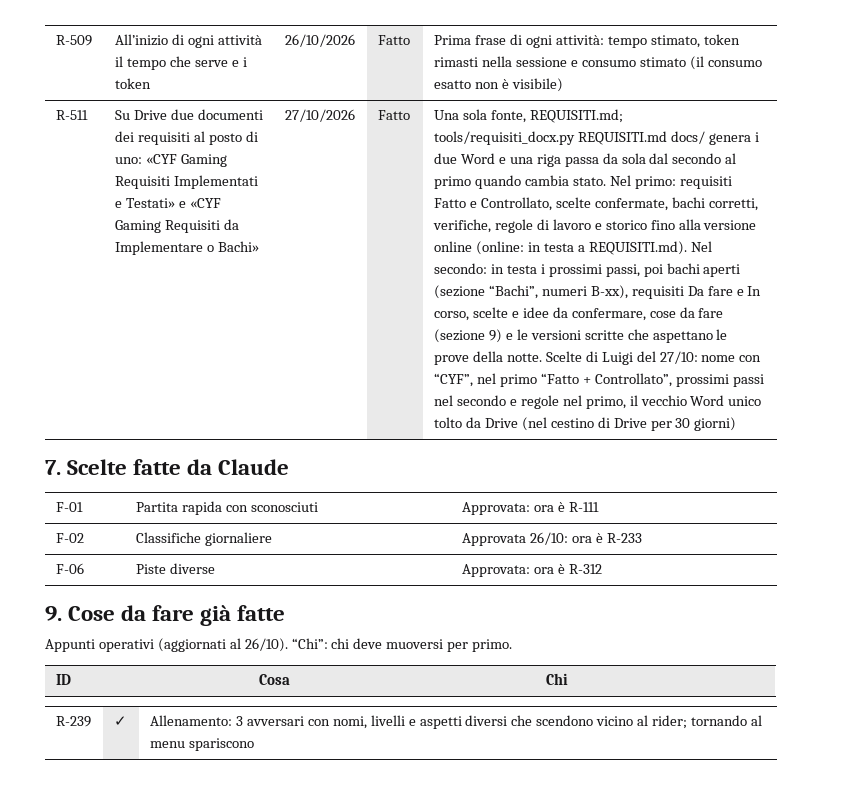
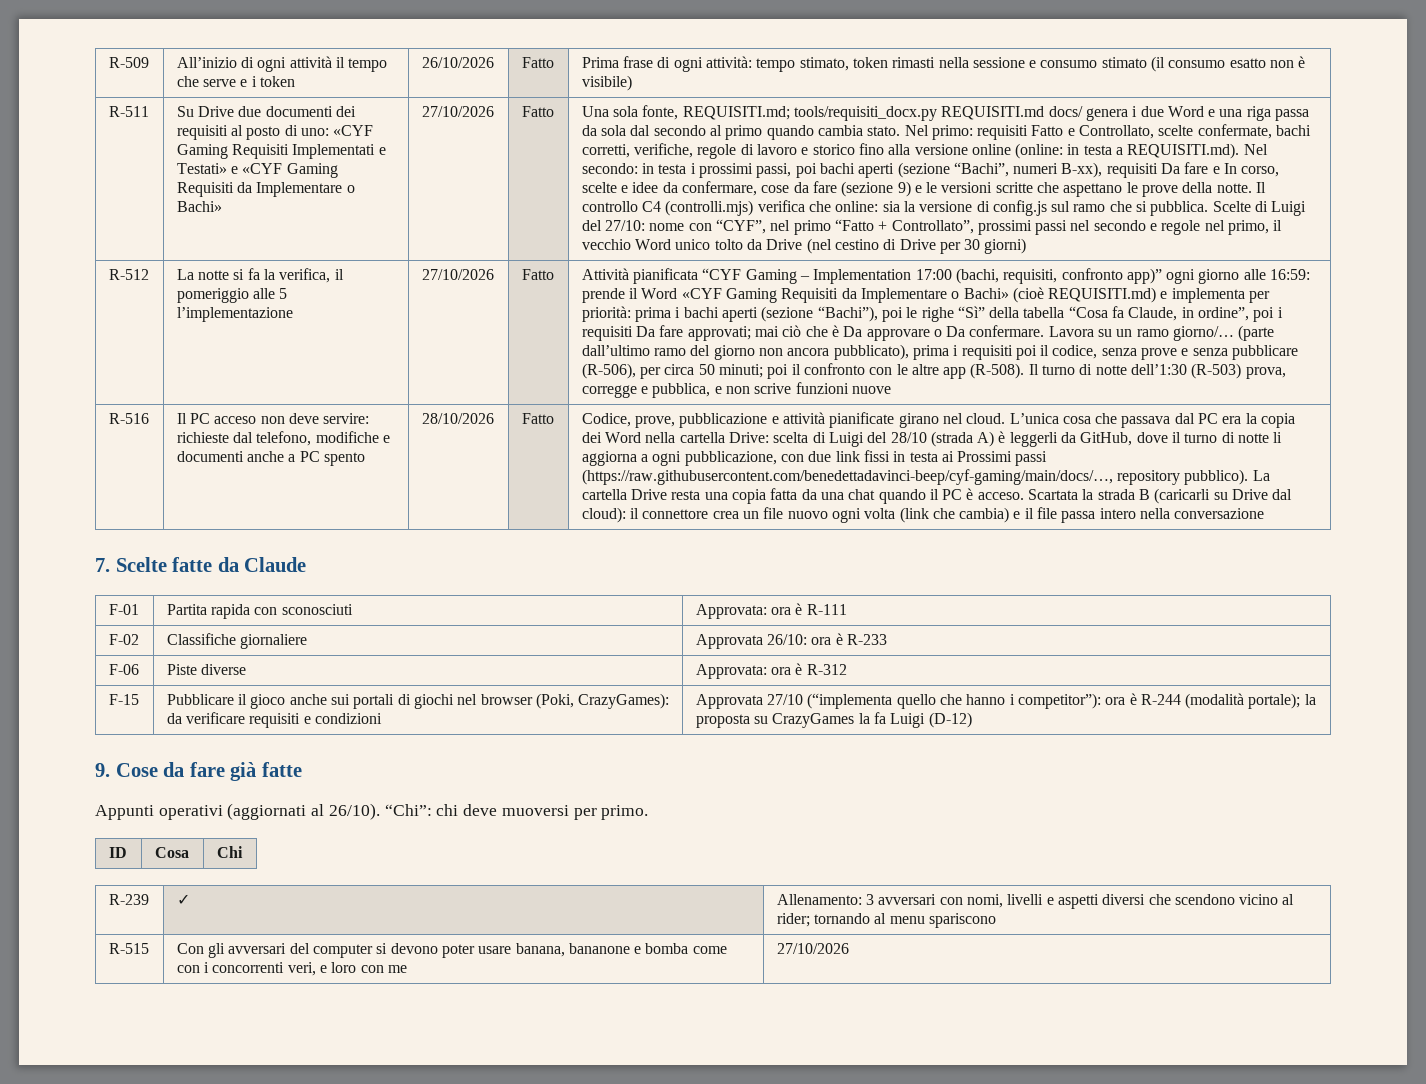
(542, 357) none -> [1256,182,1267,193] [581,200,1209,216] Il controllo C4 (controlli.mjs) verifica che online: sia la versione di config.js sul ramo che si pubblica.
(737, 424) none -> [108,269,149,280] [176,268,344,283] [176,288,288,303] [176,307,293,322] [421,269,494,280] [521,269,554,280] [581,268,1311,284] [581,287,1271,303] [581,306,1283,322] [581,325,1275,341] [581,344,1299,360] [581,363,1286,379] [581,382,891,398] [108,413,149,424] [176,413,370,424] [176,431,390,446] [176,451,365,466] [421,413,494,424] [521,413,554,424] [581,412,1296,428] [581,431,1283,447] [581,450,1048,466] [581,469,1270,485] [581,488,1293,504] [581,507,1265,523] // R-512 | La notte si fa la verifica, il pomeriggio alle 5 l’implementazione | 27/10/2026 | Fatto | Attività pianificata “CYF Gaming – Implementation 17:00 (bachi, requisiti, confronto app)” ogni giorno alle 16:59: prende il Word «CYF Gaming Requisiti da Implementare o Bachi» (cioè REQUISITI.md) e implementa per priorità: prima i bachi aperti (sezione “Bachi”), poi le righe “Sì” della tabella “Cosa fa Claude, in ordine”, poi i requisiti Da fare approvati; mai ciò che è Da approvare o Da confermare. Lavora su un ramo giorno/… (parte dall’ultimo ramo del giorno non ancora pubblicato), prima i requisiti poi il codice, senza prove e senza pubblicare (R-506), per circa 50 minuti; poi il confronto con le altre app (R-508). Il turno di notte dell’1:30 (R-503) prova, corregge e pubblica, e non scrive funzioni nuove // R-516 | Il PC acceso non deve servire: richieste dal telefono, modifiche e documenti anche a PC spento | 28/10/2026 | Fatto | Codice, prove, pubblicazione e attività pianificate girano nel cloud. L’unica cosa che passava dal PC era la copia dei Word nella cartella Drive: scelta di Luigi del 28/10 (strada A) è leggerli da GitHub, dove il turno di notte li aggiorna a ogni pubblicazione, con due link fissi in testa ai Prossimi passi (https://raw.githubusercontent.com/benedettadavinci-beep/cyf-gaming/main/docs/…, repository pubblico). La cartella Drive resta una copia fatta da una chat quando il PC è acceso. Scartata la strada B (caricarli su Drive dal cloud): il connettore crea un file nuovo ogni volta (link che cambia) e il file passa intero nella conversazione
(602, 569) none -> [108,694,139,705] [166,693,670,709] [166,712,382,728] [695,693,1316,709] [695,712,972,728] // F-15 | Pubblicare il gioco anche sui portali di giochi nel browser (Poki, CrazyGames): da verificare requisiti e condizioni | Approvata 27/10 (“implementa quello che hanno i competitor”): ora è R-244 (modalità portale); la proposta su CrazyGames la fa Luigi (D-12)
(255, 744) none -> [108,943,149,954] [176,943,727,958] [176,962,407,976] [776,943,849,954] // R-515 | Con gli avversari del computer si devono poter usare banana, bananone e bomba come con i concorrenti veri, e loro con me | 27/10/2026

